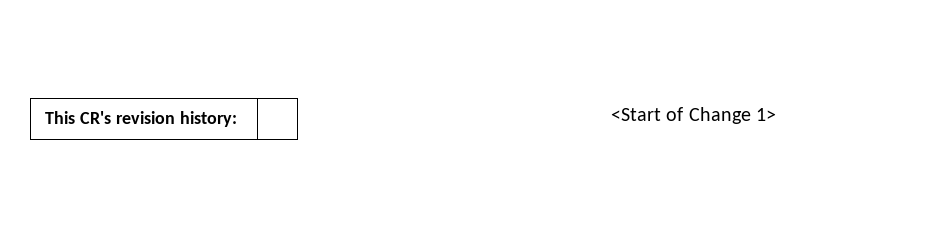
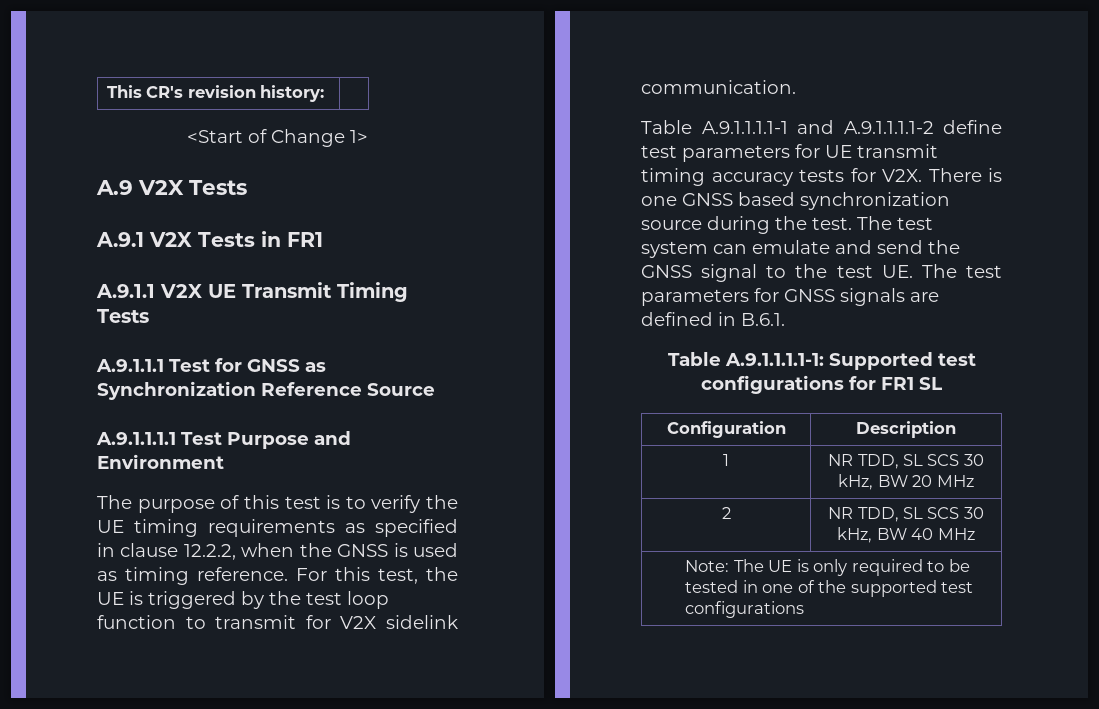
(777, 114) none -> [96,180,247,195] [96,231,323,247] [96,282,408,302] [97,309,149,323] [96,358,326,372] [97,381,435,400] [96,431,351,449] [97,454,224,469] [97,495,458,513] [97,519,458,537] [97,543,458,560] [97,567,458,585] [97,591,389,609] [97,615,458,629] [641,80,796,94] [641,120,1002,134] [641,144,938,162] [641,168,1002,186] [641,192,950,210] [641,216,933,234] [641,240,960,258] [641,264,1002,282] [641,288,939,306] [641,312,785,326] [667,352,976,370] [701,375,943,394] [666,421,786,438] [856,421,956,438] [723,454,729,466] [828,454,984,469] [838,474,974,490] [721,507,731,519] [828,507,984,522] [837,527,975,543] [685,559,970,576] [685,580,974,597] [685,601,805,618] // A.9 V2X Tests // A.9.1 V2X Tests in FR1 // A.9.1.1 V2X UE Transmit Timing Tests // A.9.1.1.1 Test for GNSS as Synchronization Reference Source // A.9.1.1.1.1 Test Purpose and Environment // The purpose of this test is to verify the UE timing requirements as specified in clause 12.2.2, when the GNSS is used as timing reference. For this test, the UE is triggered by the test loop function to transmit for V2X sidelink communication. // Table A.9.1.1.1.1-1 and A.9.1.1.1.1-2 define test parameters for UE transmit timing accuracy tests for V2X. There is one GNSS based synchronization source during the test. The test system can emulate and send the GNSS signal to the test UE. The test parameters for GNSS signals are defined in B.6.1. // Table A.9.1.1.1.1-1: Supported test configurations for FR1 SL // Configuration | Description // 1 | NR TDD, SL SCS 30 kHz, BW 20 MHz // 2 | NR TDD, SL SCS 30 kHz, BW 40 MHz // Note: The UE is only required to be tested in one of the supported test configurations

